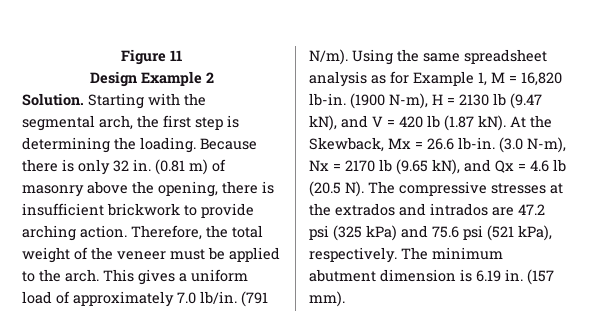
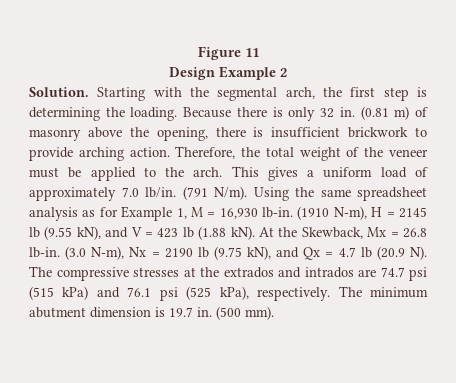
[521,72,562,86] [309,93,542,109] 16,820 lb-in. (1900 N-m), H = 2130 lb (9.47 -> [219,206,427,220] [29,226,73,240] 16,930 lb-in. (1910 N-m), H = 2145 lb (9.55
[399,115,474,131] 420 lb (1.87 -> [157,226,227,240] 423 lb (1.88
[427,138,454,150] 26.6 -> [402,228,427,238] 26.8
[345,159,428,175] 2170 lb (9.65 -> [164,246,242,260] 2190 lb (9.75
[530,159,566,172] [309,181,341,197] 4.6 lb (20.5 -> [338,246,405,260] 4.7 lb (20.9
[518,204,545,215] [309,225,514,241] 47.2 psi (325 kPa) and 75.6 psi (521 -> [380,267,427,281] [29,286,212,301] 74.7 psi (515 kPa) and 76.1 psi (525
[476,269,554,285] 6.19 in. (157 -> [169,306,241,320] 19.7 in. (500

